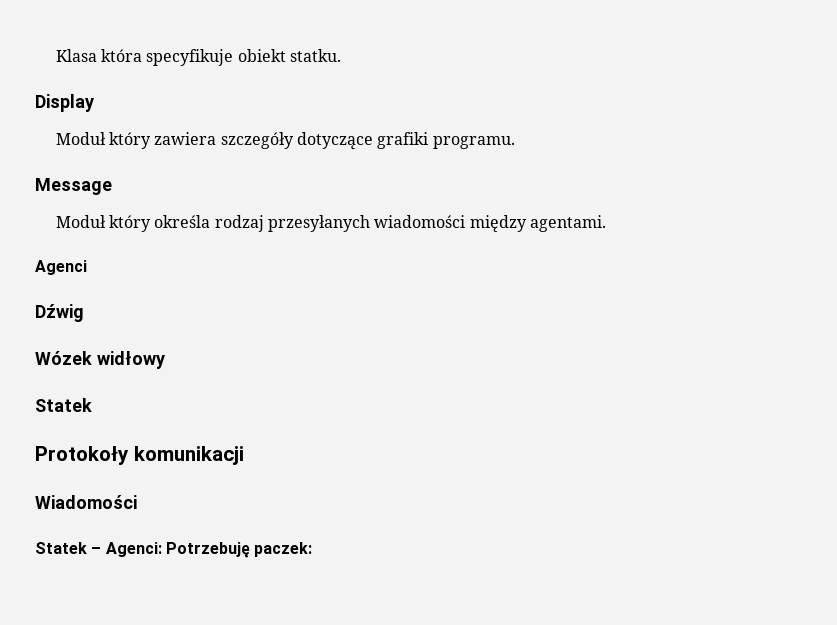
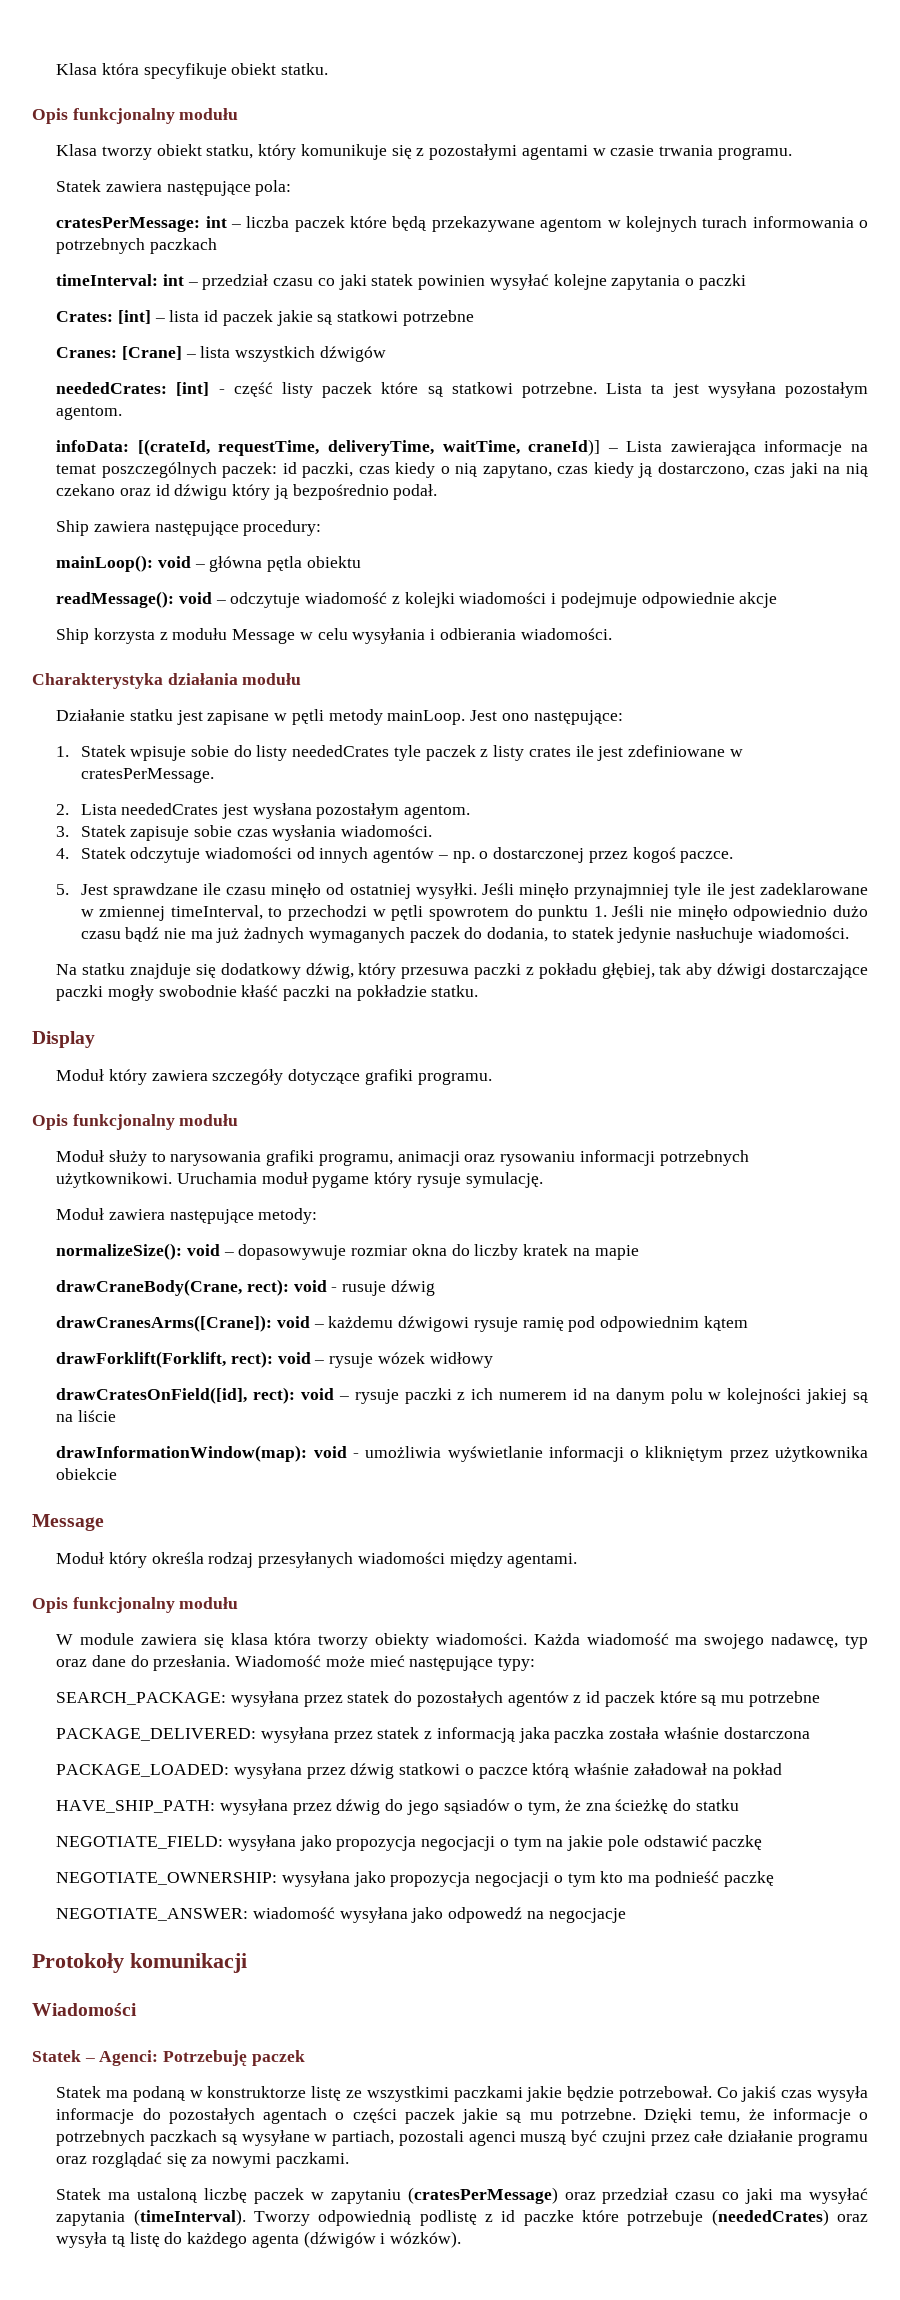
(342, 55) none -> [32,108,239,124] [56,144,792,160] [56,180,292,196] [56,216,869,232] [56,238,218,254] [56,274,746,290] [56,310,474,326] [56,346,386,362] [56,382,869,398] [56,406,123,420] [56,439,868,456] [56,462,868,478] [56,484,438,500] [56,520,322,536] [56,555,361,572] [56,591,778,608] [56,628,612,644] [32,673,302,689] [56,709,623,725] [56,745,743,761] [80,768,214,783] [56,803,471,819] [56,825,433,841] [56,847,734,863] [56,883,868,899] [80,905,868,921] [80,927,849,943] [56,963,868,979] [56,985,479,1001] // Opis funkcjonalny modułu // Klasa tworzy obiekt statku, który komunikuje się z pozostałymi agentami w czasie trwania programu. // Statek zawiera następujące pola: // cratesPerMessage: int – liczba paczek które będą przekazywane agentom w kolejnych turach informowania o potrzebnych paczkach // timeInterval: int – przedział czasu co jaki statek powinien wysyłać kolejne zapytania o paczki // Crates: [int] – lista id paczek jakie są statkowi potrzebne // Cranes: [Crane] – lista wszystkich dźwigów // neededCrates: [int] - część listy paczek które są statkowi potrzebne. Lista ta jest wysyłana pozostałym agentom. // infoData: [(crateId, requestTime, deliveryTime, waitTime, craneId)] – Lista zawierająca informacje na temat poszczególnych paczek: id paczki, czas kiedy o nią zapytano, czas kiedy ją dostarczono, czas jaki na nią czekano oraz id dźwigu który ją bezpośrednio podał. // Ship zawiera następujące procedury: // mainLoop(): void – główna pętla obiektu // readMessage(): void – odczytuje wiadomość z kolejki wiadomości i podejmuje odpowiednie akcje // Ship korzysta z modułu Message w celu wysyłania i odbierania wiadomości. // Charakterystyka działania modułu // Działanie statku jest zapisane w pętli metody mainLoop. Jest ono następujące: // 1. Statek wpisuje sobie do listy neededCrates tyle paczek z listy crates ile jest zdefiniowane w cratesPerMessage. // 2. Lista neededCrates jest wysłana pozostałym agentom. // 3. Statek zapisuje sobie czas wysłania wiadomości. // 4. Statek odczytuje wiadomości od innych agentów – np. o dostarczonej przez kogoś paczce. // 5. Jest sprawdzane ile czasu minęło od ostatniej wysyłki. Jeśli minęło przynajmniej tyle ile jest zadeklarowane w zmiennej timeInterval, to przechodzi w pętli spowrotem do punktu 1. Jeśli nie minęło odpowiednio dużo czasu bądź nie ma już żadnych wymaganych paczek do dodania, to statek jedynie nasłuchuje wiadomości. // Na statku znajduje się dodatkowy dźwig, który przesuwa paczki z pokładu głębiej, tak aby dźwigi dostarczające paczki mogły swobodnie kłaść paczki na pokładzie statku.
(515, 142) none -> [32,1114,239,1130] [56,1150,749,1166] [56,1172,543,1188] [56,1208,318,1224] [56,1243,639,1260] [56,1279,435,1296] [56,1315,748,1332] [56,1351,493,1368] [56,1387,868,1404] [56,1410,117,1422] [56,1445,868,1462] [56,1468,118,1480] // Opis funkcjonalny modułu // Moduł służy to narysowania grafiki programu, animacji oraz rysowaniu informacji potrzebnych użytkownikowi. Uruchamia moduł pygame który rysuje symulację. // Moduł zawiera następujące metody: // normalizeSize(): void – dopasowywuje rozmiar okna do liczby kratek na mapie // drawCraneBody(Crane, rect): void - rusuje dźwig // drawCranesArms([Crane]): void – każdemu dźwigowi rysuje ramię pod odpowiednim kątem // drawForklift(Forklift, rect): void – rysuje wózek widłowy // drawCratesOnField([id], rect): void – rysuje paczki z ich numerem id na danym polu w kolejności jakiej są na liście // drawInformationWindow(map): void - umożliwia wyświetlanie informacji o klikniętym przez użytkownika obiekcie
[35,260,87,275] [35,304,84,322] [35,351,165,369] [35,398,92,412] Agenci // Dźwig // Wózek widłowy // Statek -> [32,1597,239,1613] [56,1633,868,1649] [56,1655,536,1671] [56,1691,820,1707] [56,1727,810,1743] [56,1763,783,1779] [56,1799,739,1815] [56,1835,763,1851] [56,1871,774,1887] [56,1907,626,1923] Opis funkcjonalny modułu // W module zawiera się klasa która tworzy obiekty wiadomości. Każda wiadomość ma swojego nadawcę, typ oraz dane do przesłania. Wiadomość może mieć następujące typy: // SEARCH_PACKAGE: wysyłana przez statek do pozostałych agentów z id paczek które są mu potrzebne // PACKAGE_DELIVERED: wysyłana przez statek z informacją jaka paczka została właśnie dostarczona // PACKAGE_LOADED: wysyłana przez dźwig statkowi o paczce którą właśnie załadował na pokład // HAVE_SHIP_PATH: wysyłana przez dźwig do jego sąsiadów o tym, że zna ścieżkę do statku // NEGOTIATE_FIELD: wysyłana jako propozycja negocjacji o tym na jakie pole odstawić paczkę // NEGOTIATE_OWNERSHIP: wysyłana jako propozycja negocjacji o tym kto ma podnieść paczkę // NEGOTIATE_ANSWER: wiadomość wysyłana jako odpowedź na negocjacje
[254,542,313,557] paczek: -> [251,2050,305,2066] [56,2086,869,2102] [56,2108,869,2124] [56,2130,868,2146] [56,2152,349,2168] [56,2187,868,2204] [56,2209,868,2226] [56,2231,462,2248] paczek // Statek ma podaną w konstruktorze listę ze wszystkimi paczkami jakie będzie potrzebował. Co jakiś czas wysyła informacje do pozostałych agentach o części paczek jakie są mu potrzebne. Dzięki temu, że informacje o potrzebnych paczkach są wysyłane w partiach, pozostali agenci muszą być czujni przez całe działanie programu oraz rozglądać się za nowymi paczkami. // Statek ma ustaloną liczbę paczek w zapytaniu (cratesPerMessage) oraz przedział czasu co jaki ma wysyłać zapytania (timeInterval). Tworzy odpowiednią podlistę z id paczke które potrzebuje (neededCrates) oraz wysyła tą listę do każdego agenta (dźwigów i wózków).

